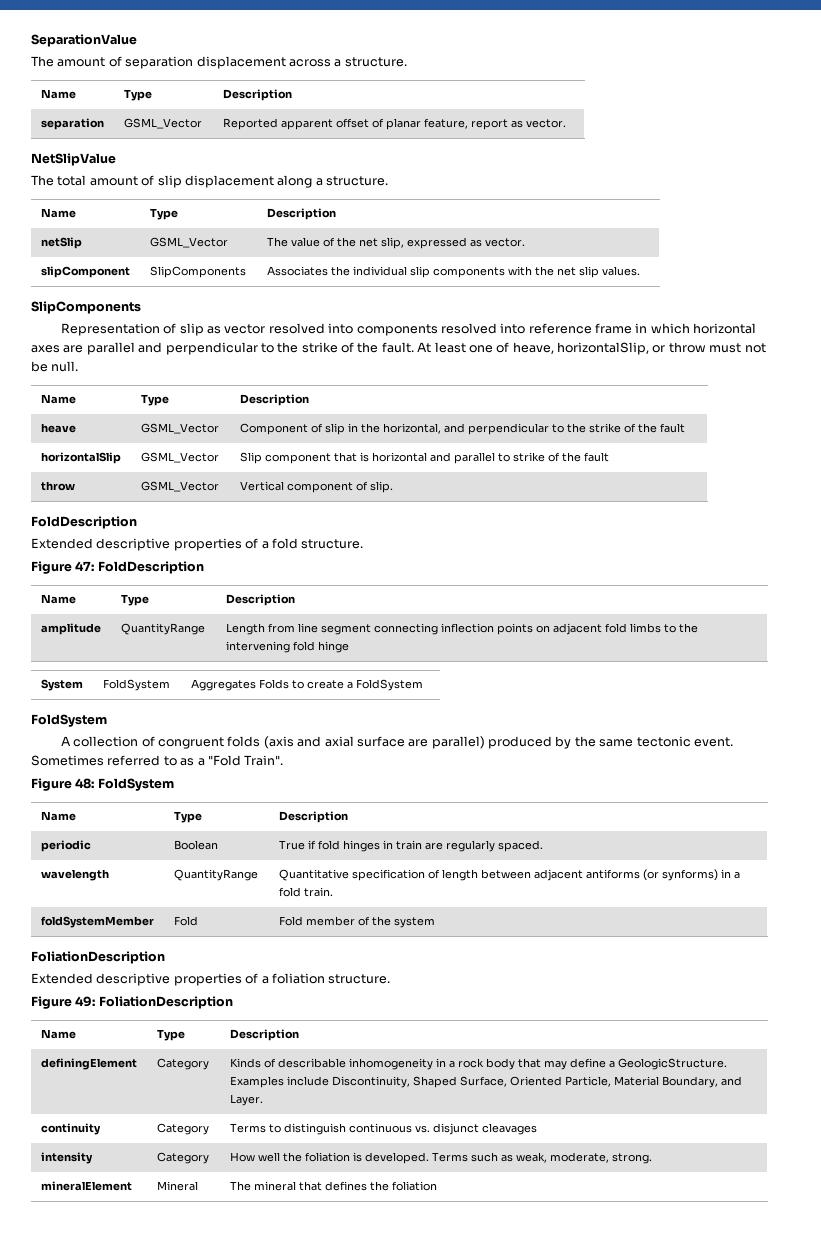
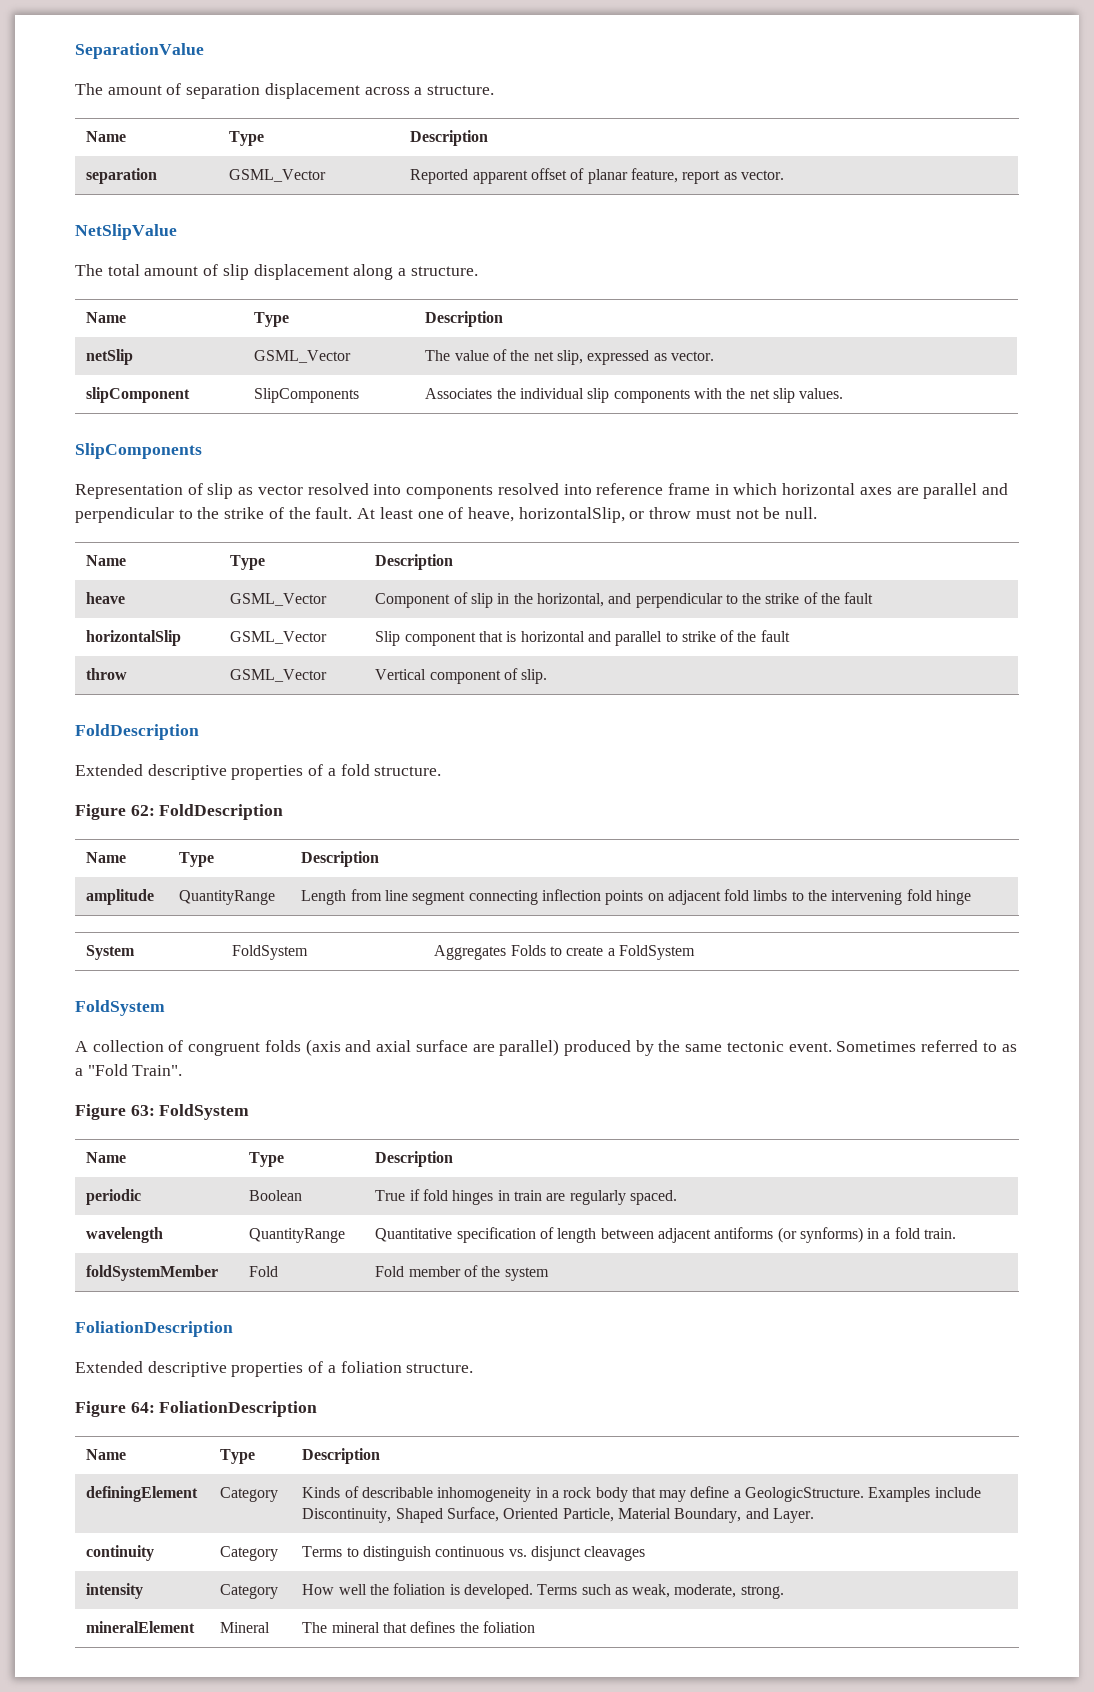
[75,561,95,571] 47: -> [130,805,155,816] 62:
[75,778,95,789] 48: -> [130,1105,155,1116] 63:
[75,996,96,1007] 49: -> [130,1402,155,1413] 64:

